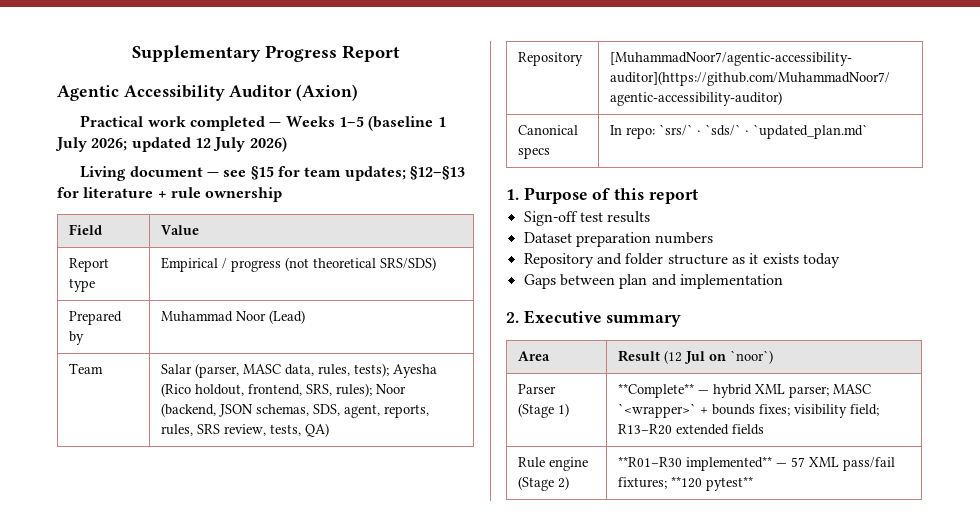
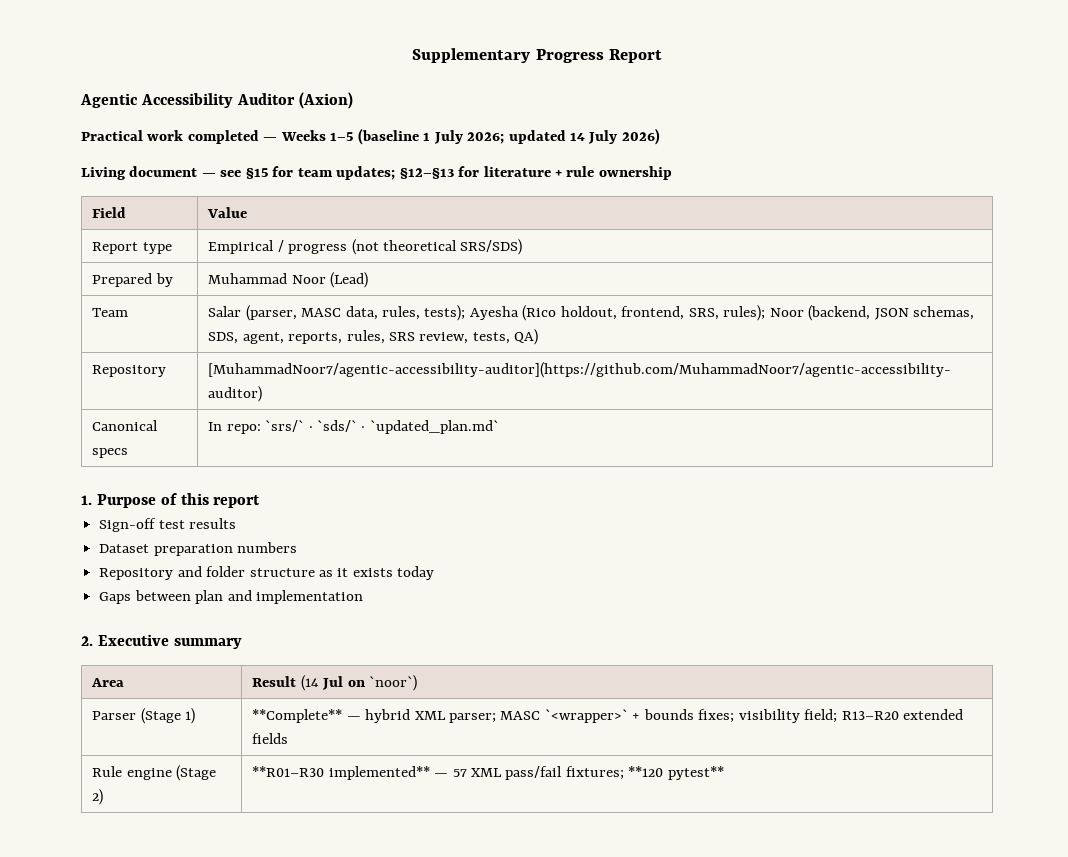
[194,138,211,148] 12 -> [570,132,586,141] 14
[664,350,683,364] (12 -> [300,675,319,691] (14

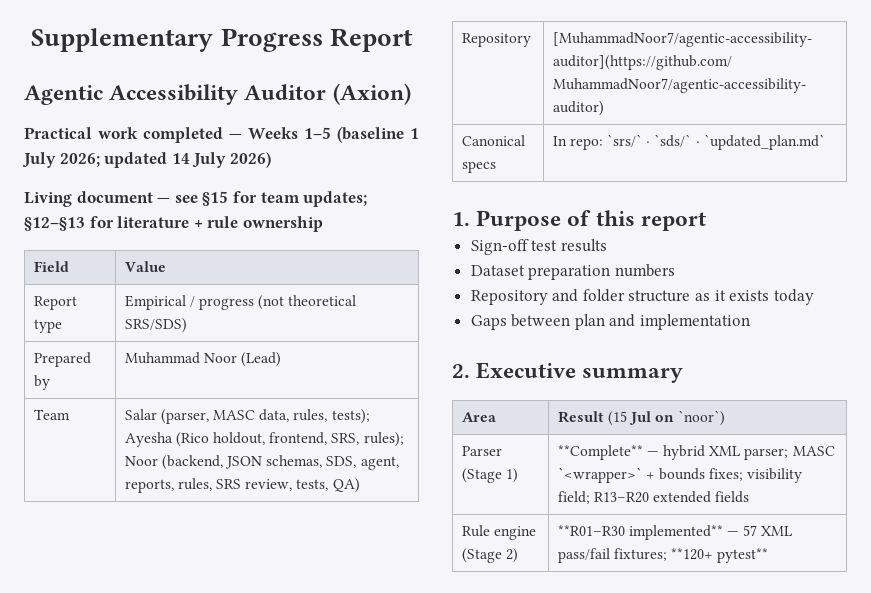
[300,675,319,691] (14 -> [607,411,627,426] (15
[628,766,664,777] **120 -> [670,548,713,560] **120+

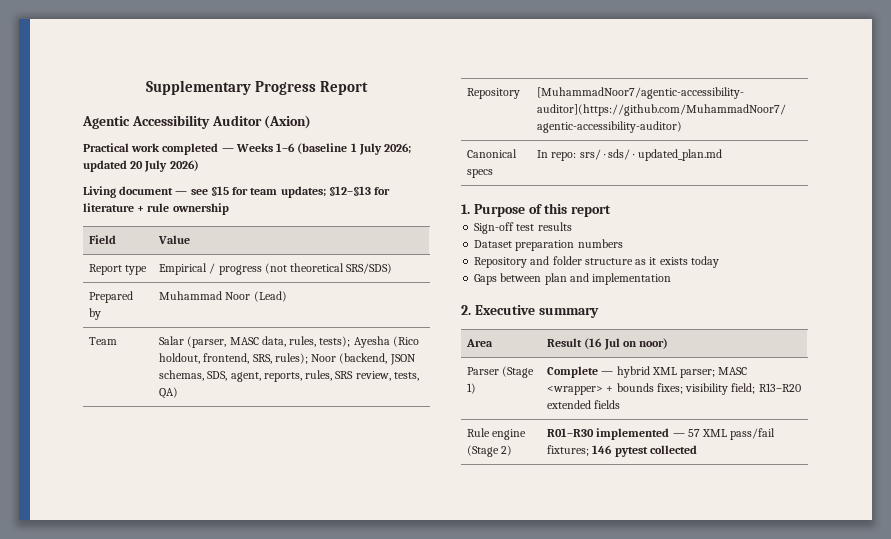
[304,127,331,139] 1–5 -> [276,143,296,152] 1–6
[171,153,190,164] 14 -> [130,161,144,169] 20
[606,134,825,150] `srs/` · `sds/` · `updated_plan.md` -> [579,149,722,161] srs/ · sds/ · updated_plan.md
[607,411,627,426] (15 -> [584,338,603,349] (16
[678,410,726,426] `noor`) -> [639,338,669,349] noor)
[557,445,643,460] **Complete** -> [547,366,599,378] Complete
[557,467,642,483] `<wrapper>` -> [547,386,604,395] <wrapper>
[557,525,723,540] **R01–R30 implemented** -> [547,428,670,440] R01–R30 implemented
[670,548,769,563] **120+ pytest** -> [592,445,697,457] 146 pytest collected

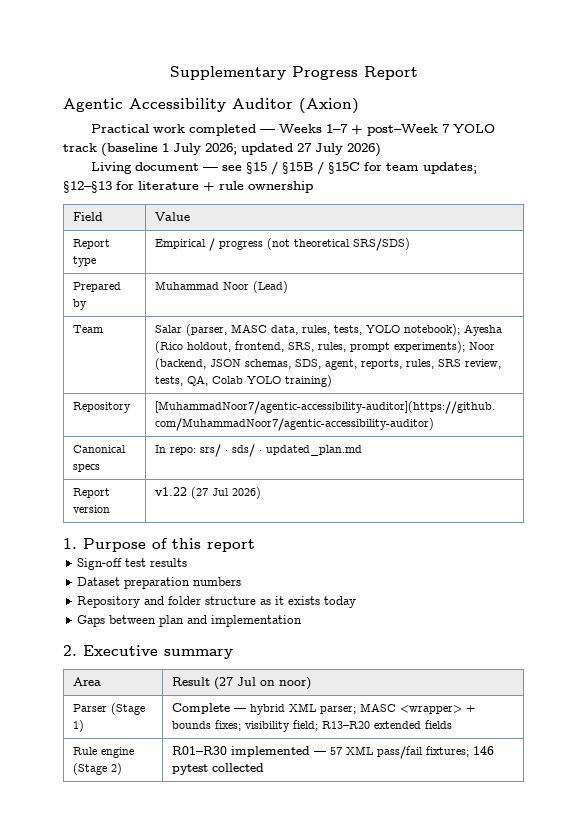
[276,143,296,152] 1–6 -> [325,124,495,136] [63,143,97,152] 1–7 + post–Week 7 YOLO track
[130,161,144,169] 20 -> [297,143,312,152] 27
(229, 191) none -> [270,161,360,175] / §15B / §15C
[319,336,351,347] tests); -> [334,324,461,336] tests, YOLO notebook);
[274,353,308,364] rules); -> [318,341,466,353] rules, prompt experiments);
[159,387,179,399] QA) -> [187,375,333,387] QA, Colab YOLO training)
(722, 155) none -> [73,488,111,498] [73,505,111,513] [155,487,262,499] // Report version | v1.22 (27 Jul 2026)
[584,338,603,349] (16 -> [214,677,234,689] (27

